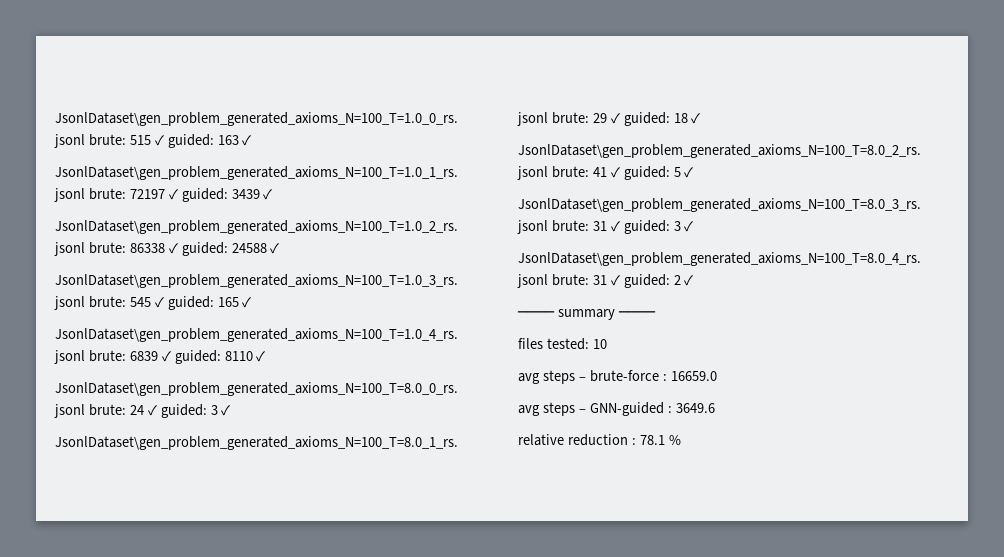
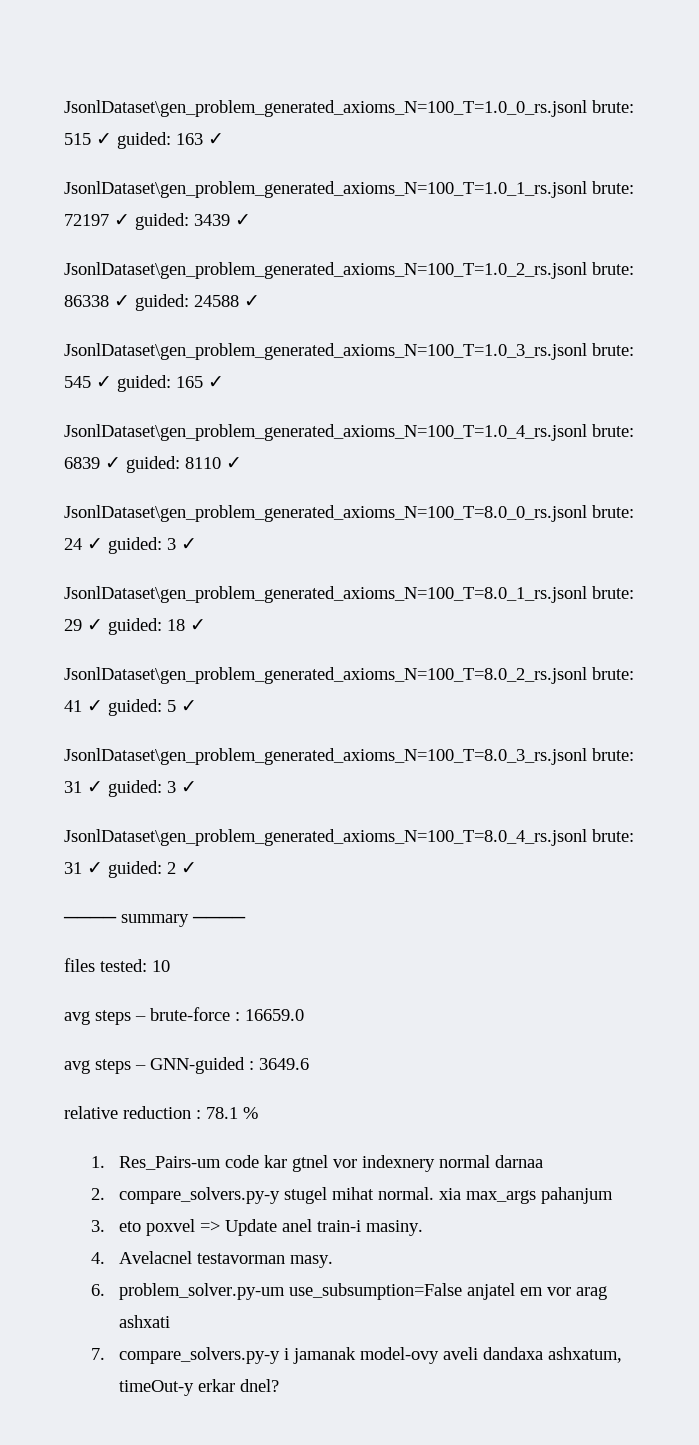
(681, 440) none -> [91,1155,543,1172] [91,1187,613,1204] [91,1219,423,1236] [91,1251,333,1268] [91,1283,607,1300] [118,1315,170,1328] [91,1347,622,1364] [118,1379,279,1396] // 1. Res_Pairs-um code kar gtnel vor indexnery normal darnaa // 2. compare_solvers.py-y stugel mihat normal. xia max_args pahanjum // 3. eto poxvel => Update anel train-i masiny. // 4. Avelacnel testavorman masy. // 6. problem_solver.py-um use_subsumption=False anjatel em vor arag ashxati // 7. compare_solvers.py-y i jamanak model-ovy aveli dandaxa ashxatum, timeOut-y erkar dnel?

